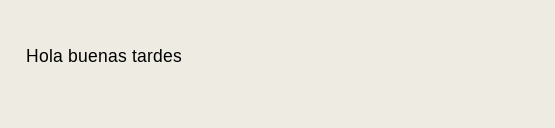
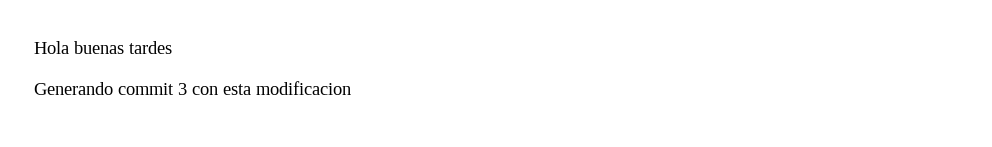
(182, 55) none -> [34,81,351,95] // Generando commit 3 con esta modificacion

